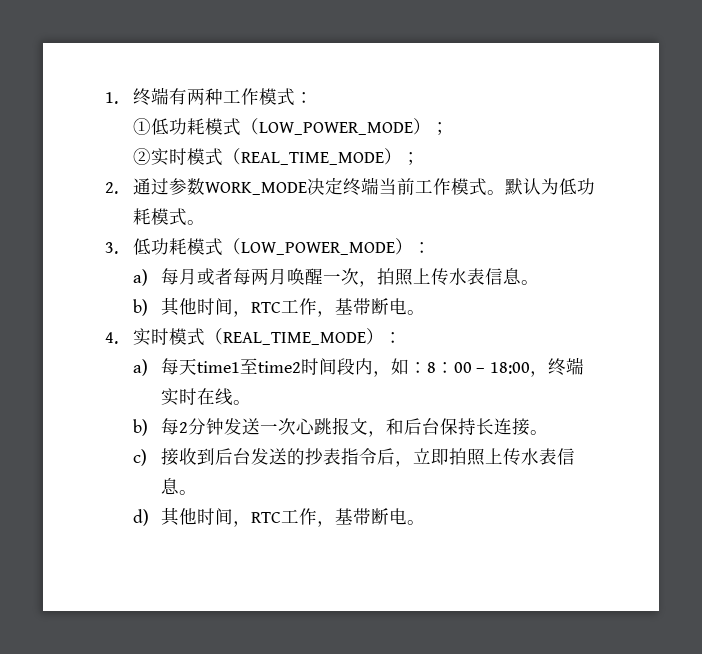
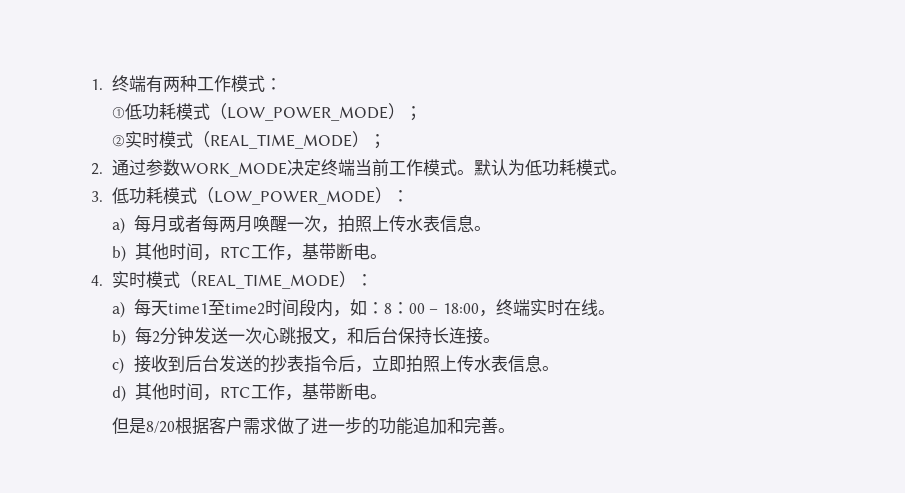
(425, 522) none -> [112,417,516,435] // 但是8/20根据客户需求做了进一步的功能追加和完善。

